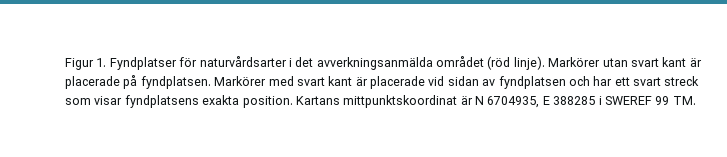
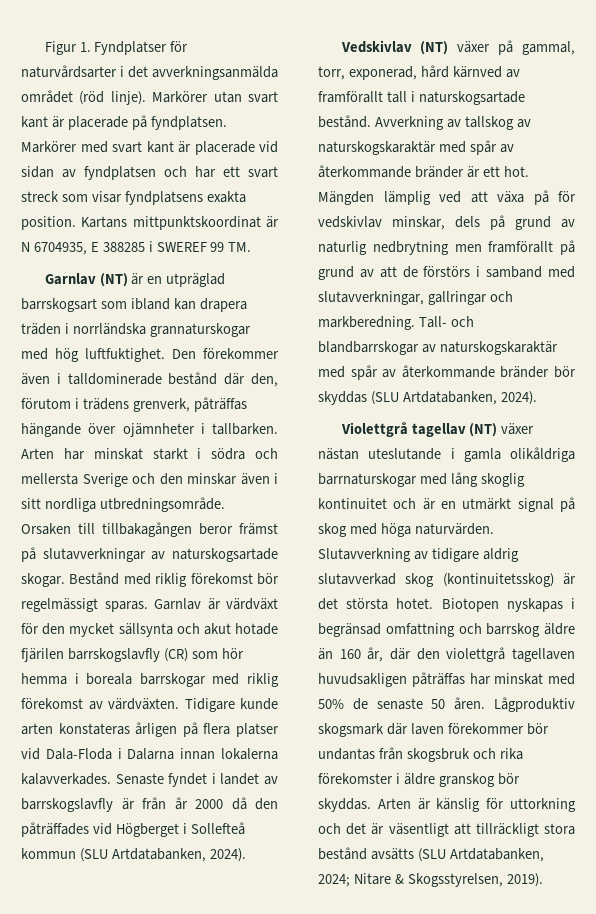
(696, 100) none -> [44,273,226,287] [21,298,247,312] [21,323,251,337] [21,348,279,362] [21,372,278,387] [21,397,247,412] [21,423,278,437] [21,448,278,460] [21,473,278,487] [21,497,225,512] [21,522,278,537] [21,547,278,562] [21,572,279,587] [21,598,278,612] [21,623,278,637] [21,648,244,662] [21,673,279,687] [21,698,278,712] [21,722,279,737] [21,748,278,760] [21,773,278,787] [21,797,278,812] [21,822,245,837] [21,848,246,862] [340,40,575,55] [318,65,520,80] [318,91,525,105] [318,115,531,130] [318,140,514,155] [318,165,529,178] [318,190,576,205] [318,215,575,230] [318,240,575,255] [318,266,575,280] [318,291,513,305] [318,316,474,330] [318,341,558,355] [318,365,576,380] [318,391,537,405] [340,422,535,437] [318,447,575,462] [318,472,525,487] [318,497,575,512] [318,523,494,537] [318,548,519,562] [318,573,576,587] [318,598,575,612] [318,623,575,637] [318,647,575,662] [318,672,575,687] [318,697,575,712] [318,723,549,737] [318,747,523,762] [318,773,520,787] [318,798,576,812] [318,823,575,837] [318,847,544,862] [318,873,543,887] // Garnlav (NT) är en utpräglad barrskogsart som ibland kan drapera träden i norrländska grannaturskogar med hög luftfuktighet. Den förekommer även i talldominerade bestånd där den, förutom i trädens grenverk, påträffas hängande över ojämnheter i tallbarken. Arten har minskat starkt i södra och mellersta Sverige och den minskar även i sitt nordliga utbredningsområde. Orsaken till tillbakagången beror främst på slutavverkningar av naturskogsartade skogar. Bestånd med riklig förekomst bör regelmässigt sparas. Garnlav är värdväxt för den mycket sällsynta och akut hotade fjärilen barrskogslavfly (CR) som hör hemma i boreala barrskogar med riklig förekomst av värdväxten. Tidigare kunde arten konstateras årligen på flera platser vid Dala-Floda i Dalarna innan lokalerna kalavverkades. Senaste fyndet i landet av barrskogslavfly är från år 2000 då den påträffades vid Högberget i Sollefteå kommun (SLU Artdatabanken, 2024). // Vedskivlav (NT) växer på gammal, torr, exponerad, hård kärnved av framförallt tall i naturskogsartade bestånd. Avverkning av tallskog av naturskogskaraktär med spår av återkommande bränder är ett hot. Mängden lämplig ved att växa på för vedskivlav minskar, dels på grund av naturlig nedbrytning men framförallt på grund av att de förstörs i samband med slutavverkningar, gallringar och markberedning. Tall- och blandbarrskogar av naturskogskaraktär med spår av återkommande bränder bör skyddas (SLU Artdatabanken, 2024). // Violettgrå tagellav (NT) växer nästan uteslutande i gamla olikåldriga barrnaturskogar med lång skoglig kontinuitet och är en utmärkt signal på skog med höga naturvärden. Slutavverkning av tidigare aldrig slutavverkad skog (kontinuitetsskog) är det största hotet. Biotopen nyskapas i begränsad omfattning och barrskog äldre än 160 år, där den violettgrå tagellaven huvudsakligen påträffas har minskat med 50% de senaste 50 åren. Lågproduktiv skogsmark där laven förekommer bör undantas från skogsbruk och rika förekomster i äldre granskog bör skyddas. Arten är känslig för uttorkning och det är väsentligt att tillräckligt stora bestånd avsätts (SLU Artdatabanken, 2024; Nitare & Skogsstyrelsen, 2019).

